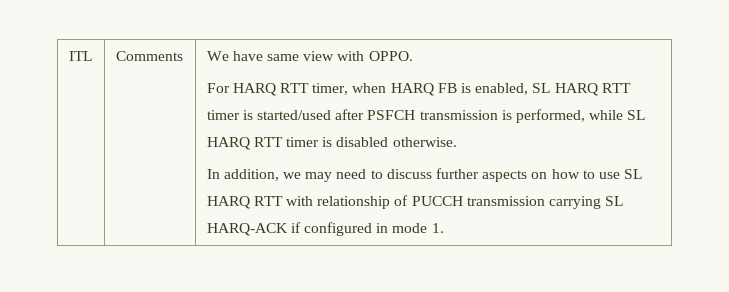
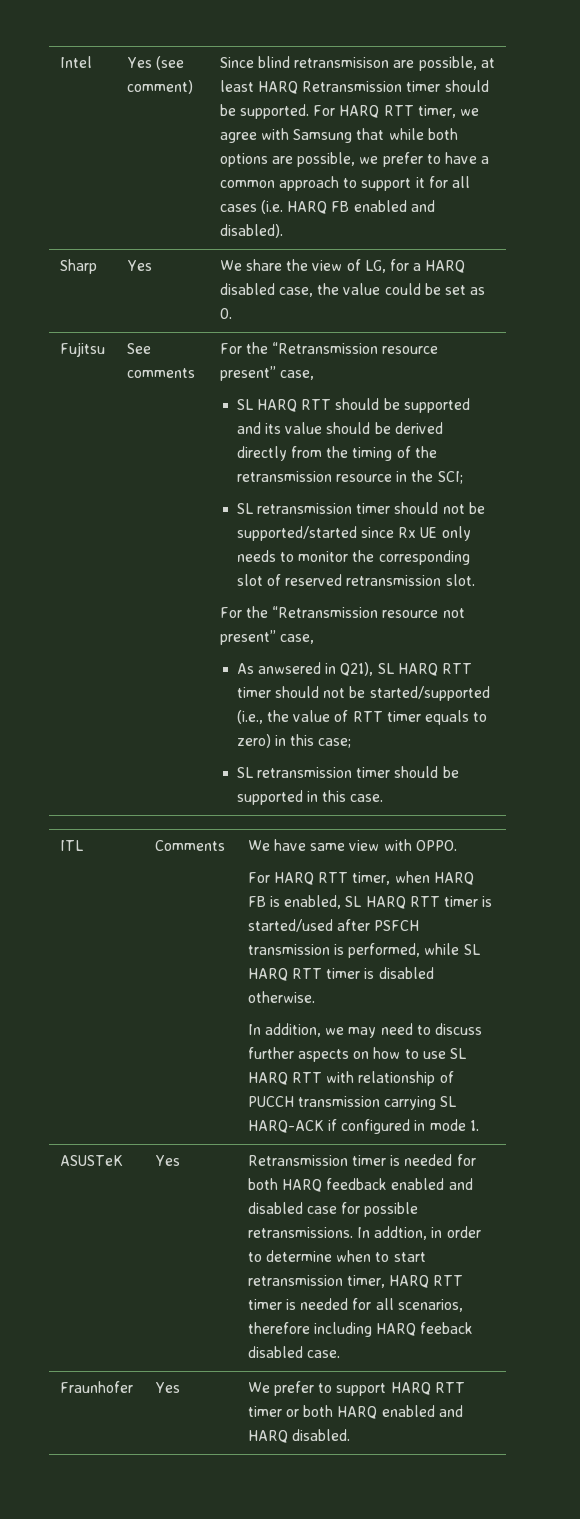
(68, 56) none -> [59,56,92,68] [126,56,185,70] [126,80,193,94] [219,56,495,71] [219,80,489,94] [219,104,479,119] [219,128,458,143] [219,152,490,167] [219,176,470,191] [219,200,435,214] [219,224,283,238] [59,259,97,274] [126,260,152,271] [219,259,466,273] [219,283,486,297] [219,308,232,319] [59,342,105,357] [126,343,151,354] [126,368,195,378] [219,342,439,354] [219,366,315,381] [236,398,470,413] [236,422,443,434] [236,446,437,461] [236,470,463,484] [236,502,485,514] [236,526,471,541] [236,550,470,565] [236,574,475,586] [219,606,465,618] [219,630,315,645] [236,662,473,676] [236,686,490,701] [236,710,488,725] [236,734,352,748] [236,766,459,778] [236,790,384,805] Intel | Yes (see comment) | Since blind retransmisison are possible, at least HARQ Retransmission timer should be supported. For HARQ RTT timer, we agree with Samsung that while both options are possible, we prefer to have a common approach to support it for all cases (i.e. HARQ FB enabled and disabled). // Sharp | Yes | We share the view of LG, for a HARQ disabled case, the value could be set as 0. // Fujitsu | See comments | For the “Retransmission resource present” case, // SL HARQ RTT should be supported and its value should be derived directly from the timing of the retransmission resource in the SCI; // SL retransmission timer should not be supported/started since Rx UE only needs to monitor the corresponding slot of reserved retransmission slot. // For the “Retransmission resource not present” case, // As anwsered in Q21), SL HARQ RTT timer should not be started/supported (i.e., the value of RTT timer equals to zero) in this case; // SL retransmission timer should be supported in this case. //
(444, 228) none -> [59,1155,123,1166] [154,1155,180,1166] [247,1154,476,1166] [247,1178,473,1192] [247,1202,419,1217] [247,1226,481,1240] [247,1250,426,1262] [247,1275,464,1288] [247,1298,463,1312] [247,1322,474,1337] [247,1346,341,1358] [59,1381,133,1393] [154,1382,180,1393] [247,1381,465,1396] [247,1405,463,1419] [247,1429,351,1443] // ASUSTeK | Yes | Retransmission timer is needed for both HARQ feedback enabled and disabled case for possible retransmissions. In addtion, in order to determine when to start retransmission timer, HARQ RTT timer is needed for all scenarios, therefore including HARQ feeback disabled case. // Fraunhofer | Yes | We prefer to support HARQ RTT timer or both HARQ enabled and HARQ disabled.

